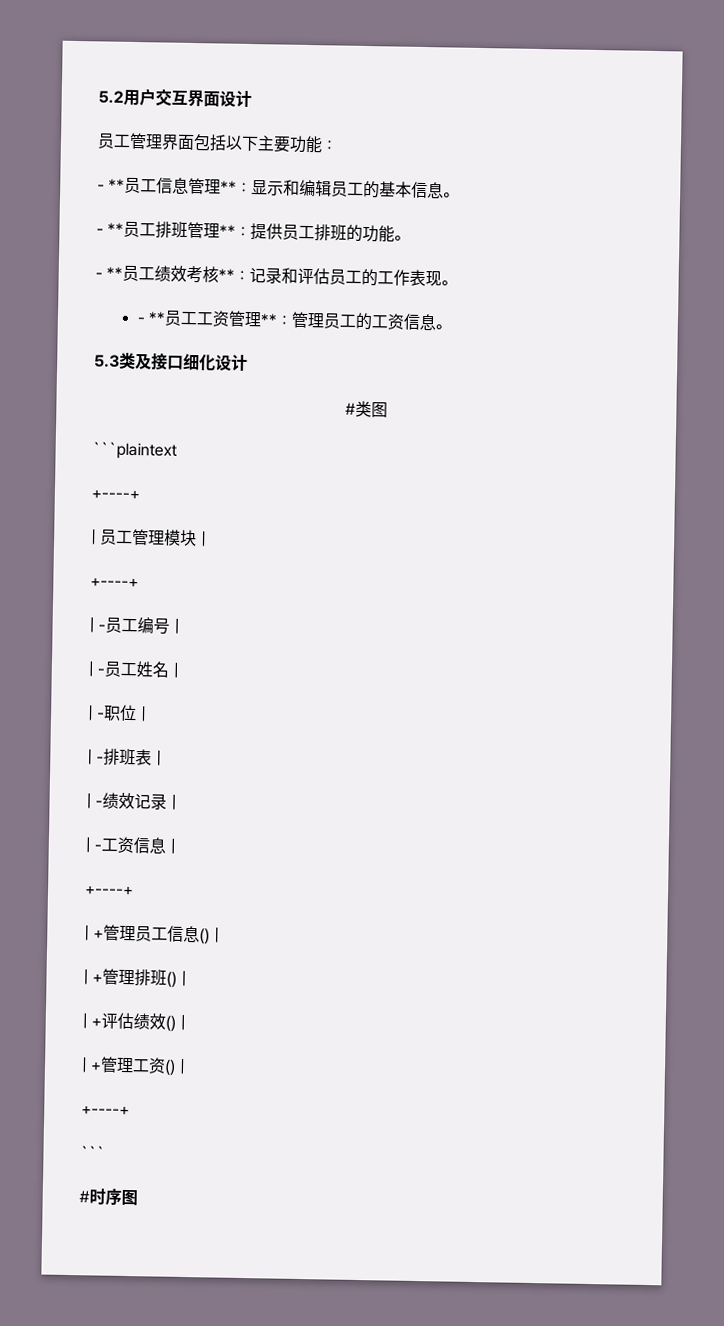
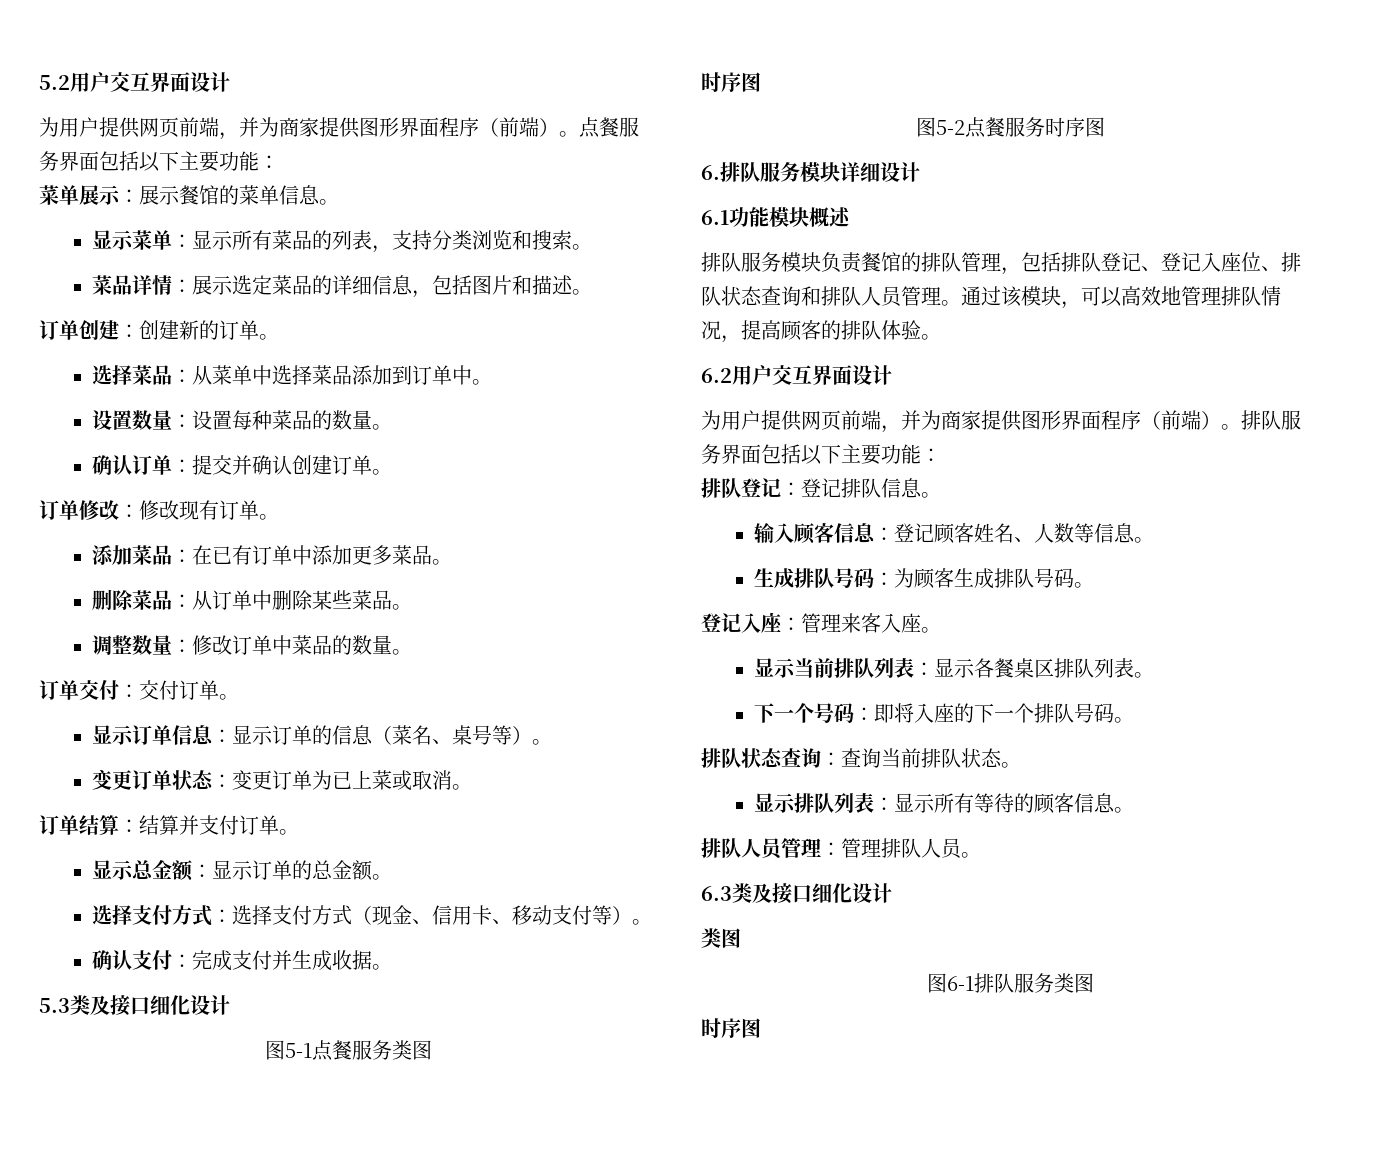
[97,132,338,154] [97,176,460,199] [96,220,411,243] [95,264,458,287] [136,309,437,331] 员工管理界面包括以下主要功能： // - **员工信息管理**：显示和编辑员工的基本信息。 // - **员工排班管理**：提供员工排班的功能。 // - **员工绩效考核**：记录和评估员工的工作表现。 // - **员工工资管理**：管理员工的工资信息 -> [39,117,639,140] [39,151,279,172] [39,185,339,205] [92,230,593,253] [92,275,593,298] [39,320,279,340] [92,365,493,385] [92,410,393,430] [92,455,393,475] [39,500,279,520] [92,545,453,565] [92,589,413,611] [92,635,413,655] [39,679,239,700] [92,725,553,745] [92,769,473,791] [39,815,299,835] [92,860,393,881] [92,904,653,926] [92,949,373,971] 为用户提供网页前端，并为商家提供图形界面程序（前端）。点餐服务界面包括以下主要功能： // 菜单展示：展示餐馆的菜单信息。 // 显示菜单：显示所有菜品的列表，支持分类浏览和搜索。 // 菜品详情：展示选定菜品的详细信息，包括图片和描述。 // 订单创建：创建新的订单。 // 选择菜品：从菜单中选择菜品添加到订单中。 // 设置数量：设置每种菜品的数量。 // 确认订单：提交并确认创建订单。 // 订单修改：修改现有订单。 // 添加菜品：在已有订单中添加更多菜品。 // 删除菜品：从订单中删除某些菜品。 // 调整数量：修改订单中菜品的数量。 // 订单交付：交付订单。 // 显示订单信息：显示订单的信息（菜名、桌号等）。 // 变更订单状态：变更订单为已上菜或取消。 // 订单结算：结算并支付订单。 // 显示总金额：显示订单的总金额。 // 选择支付方式：选择支付方式（现金、信用卡、移动支付等）。 // 确认支付：完成支付并生成收据
[345,400,388,418] [92,441,177,460] [91,489,140,500] [91,528,207,547] [90,577,139,588] [89,616,180,635] [88,660,179,678] [87,704,147,722] [87,748,162,766] [86,792,177,810] [85,836,176,854] [84,885,134,896] [84,924,220,945] [83,968,187,988] [82,1012,186,1032] [81,1056,186,1076] [81,1105,130,1116] [80,1145,105,1159] [79,1190,90,1203] #类图 // ```plaintext // +----+ // | 员工管理模块 | // +----+ // | -员工编号 | // | -员工姓名 | // | -职位 | // | -排班表 | // | -绩效记录 | // | -工资信息 | // +----+ // | +管理员工信息() | // | +管理排班() | // | +评估绩效() | // | +管理工资() | // +----+ // ``` // # -> [265,1040,432,1061] [701,72,761,92] [916,117,1105,138] [701,162,920,182] [701,207,851,227] [701,252,1301,275] [701,286,1281,309] [701,320,941,343] [701,365,892,385] [701,410,1301,433] [701,444,941,465] [701,478,941,498] [754,522,1155,544] [754,568,1095,589] [701,612,941,633] [754,658,1155,679] [754,703,1135,723] [701,748,1021,768] [754,793,1135,814] [701,838,981,860] [701,883,892,904] [701,928,741,948] [927,973,1094,993] 图5-1点餐服务类图 // 时序图 // 图5-2点餐服务时序图 // 6.排队服务模块详细设计 // 6.1功能模块概述 // 排队服务模块负责餐馆的排队管理，包括排队登记、登记入座位、排队状态查询和排队人员管理。通过该模块，可以高效地管理排队情况，提高顾客的排队体验。 // 6.2用户交互界面设计 // 为用户提供网页前端，并为商家提供图形界面程序（前端）。排队服务界面包括以下主要功能： // 排队登记：登记排队信息。 // 输入顾客信息：登记顾客姓名、人数等信息。 // 生成排队号码：为顾客生成排队号码。 // 登记入座：管理来客入座。 // 显示当前排队列表：显示各餐桌区排队列表。 // 下一个号码：即将入座的下一个排队号码。 // 排队状态查询：查询当前排队状态。 // 显示排队列表：显示所有等待的顾客信息。 // 排队人员管理：管理排队人员。 // 6.3类及接口细化设计 // 类图 // 图6-1排队服务类图 //

